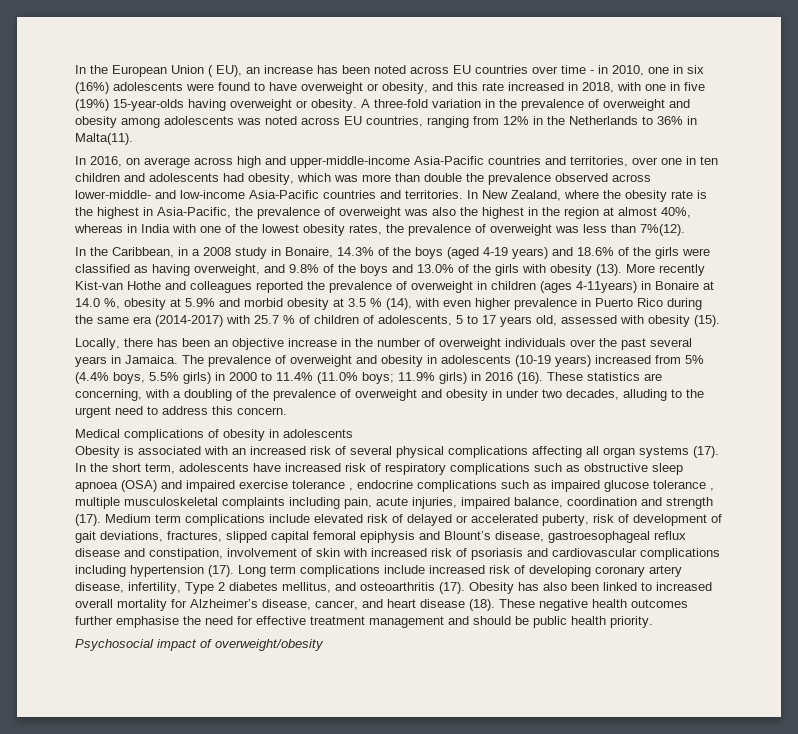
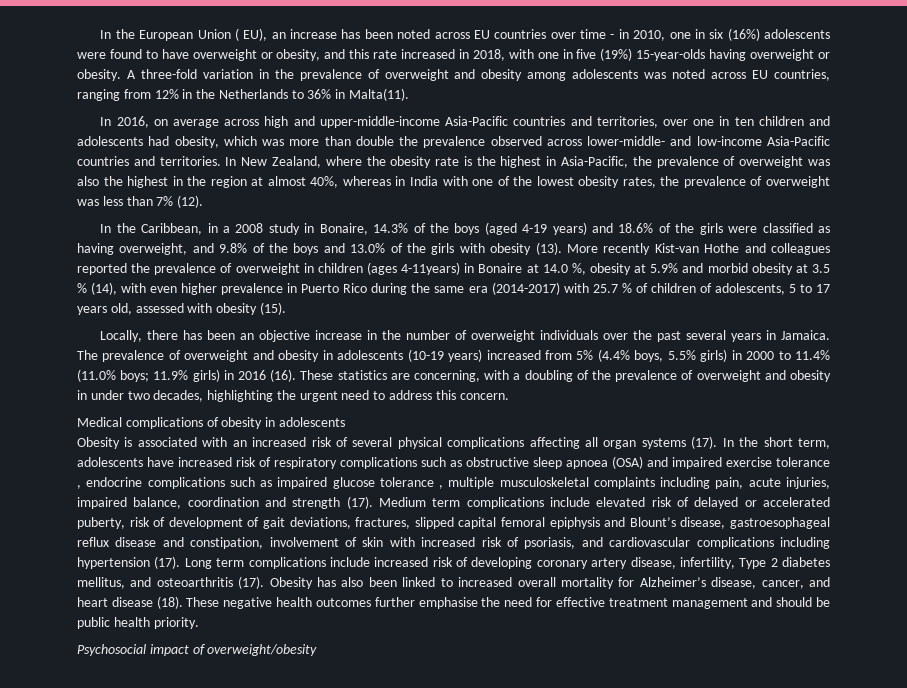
[640,224,685,236] 7%(12). -> [156,195,204,208] 7% (12).
[623,389,682,401] alluding to -> [207,390,274,402] highlighting
[471,548,523,560] psoriasis -> [524,537,576,549] psoriasis,

